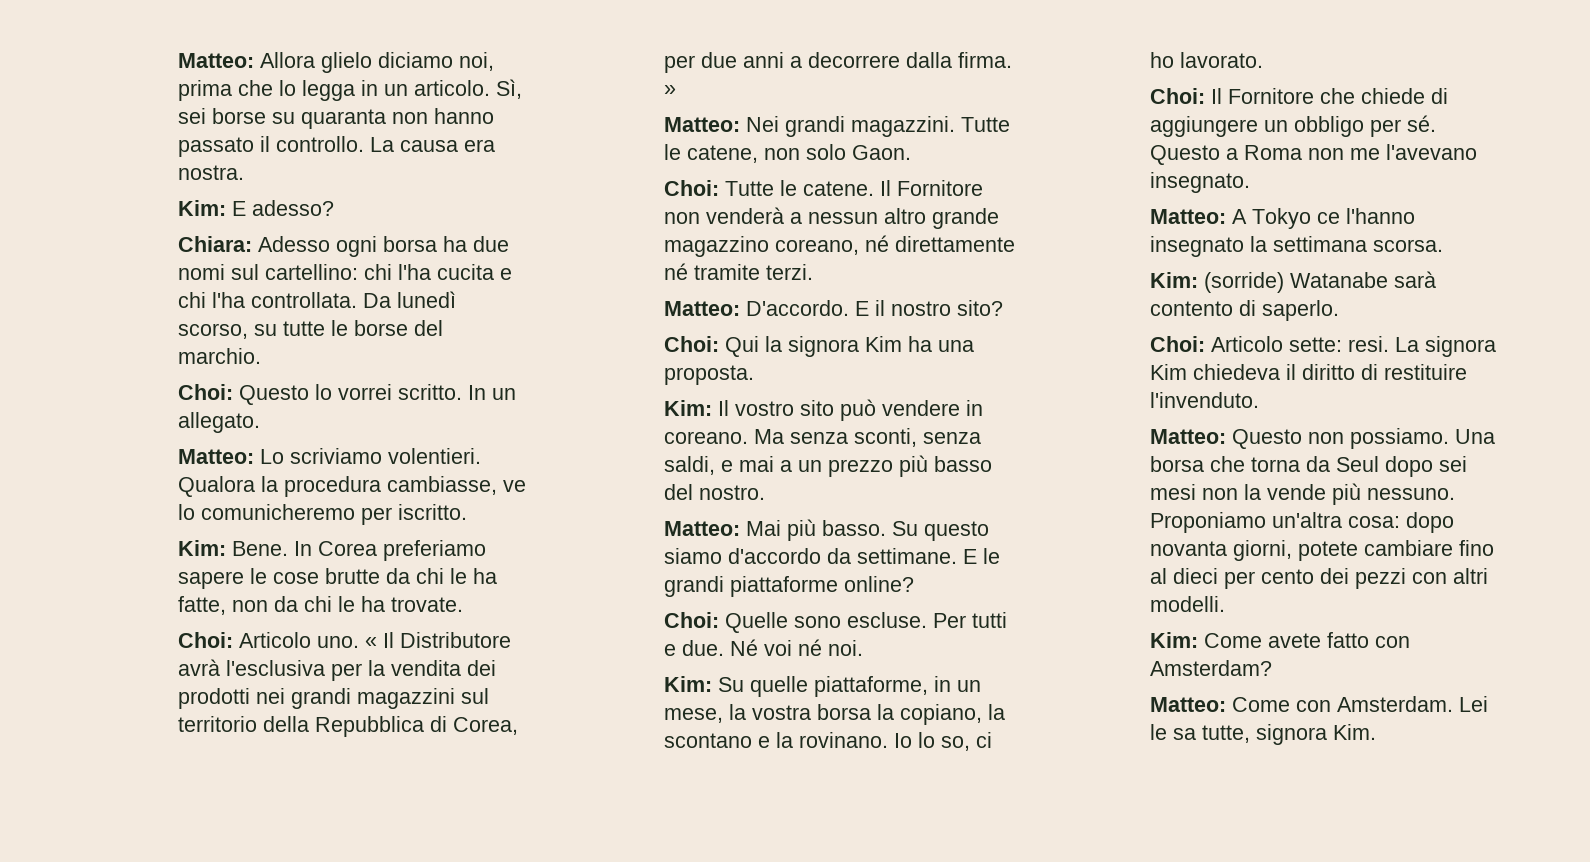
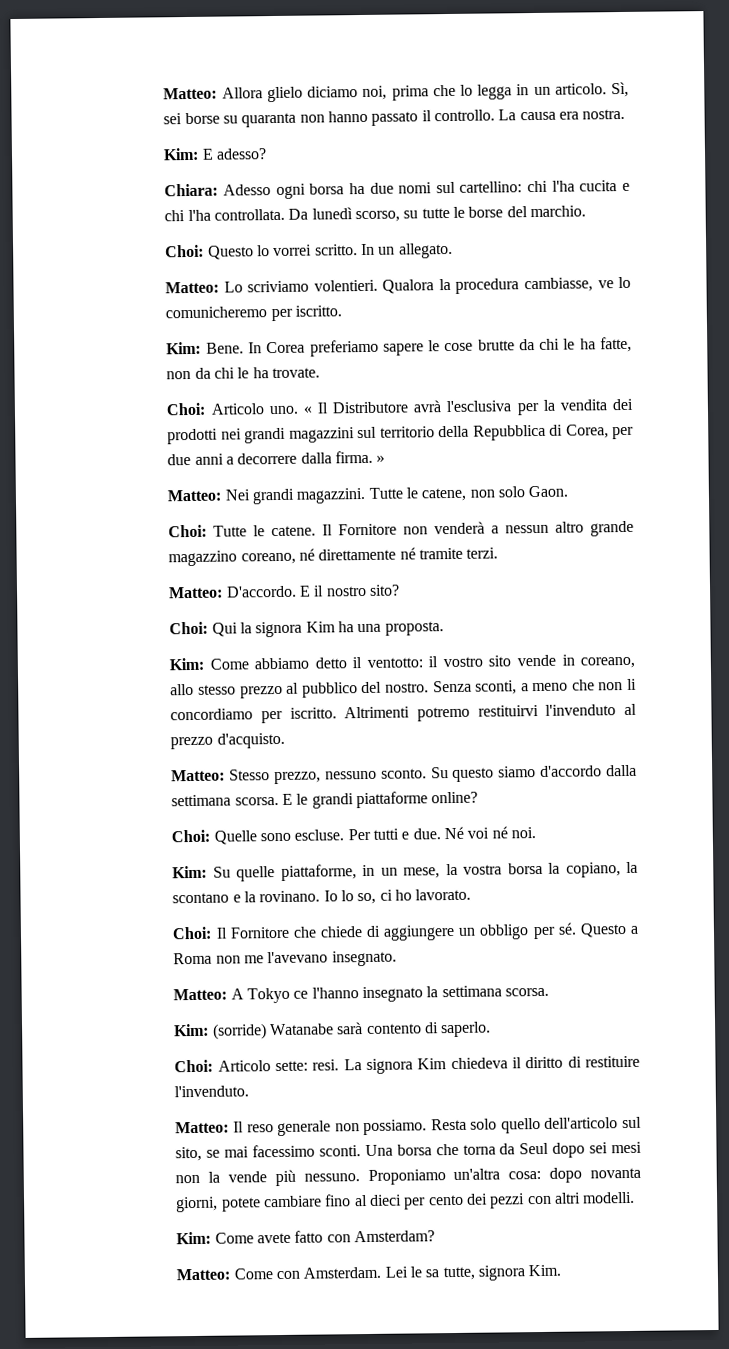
[718,399,984,421] [664,428,982,447] [664,455,993,477] [664,484,766,500] [664,519,887,541] Il vostro sito può vendere in coreano. Ma senza sconti, senza saldi, e mai a un prezzo più basso del nostro. // Matteo: Mai più basso. -> [209,654,635,670] [170,678,637,699] [170,703,637,724] [170,732,285,750] [171,768,427,785] Come abbiamo detto il ventotto: il vostro sito vende in coreano, allo stesso prezzo al pubblico del nostro. Senza sconti, a meno che non li concordiamo per iscritto. Altrimenti potremo restituirvi l'invenduto al prezzo d'acquisto. // Matteo: Stesso prezzo, nessuno sconto.
[827,548,958,564] da settimane. -> [606,764,638,777] [171,794,279,807] dalla settimana scorsa.
[1232,428,1450,449] Questo non possiamo. -> [233,1116,642,1137] [175,1144,362,1162] Il reso generale non possiamo. Resta solo quello dell'articolo sul sito, se mai facessimo sconti.

